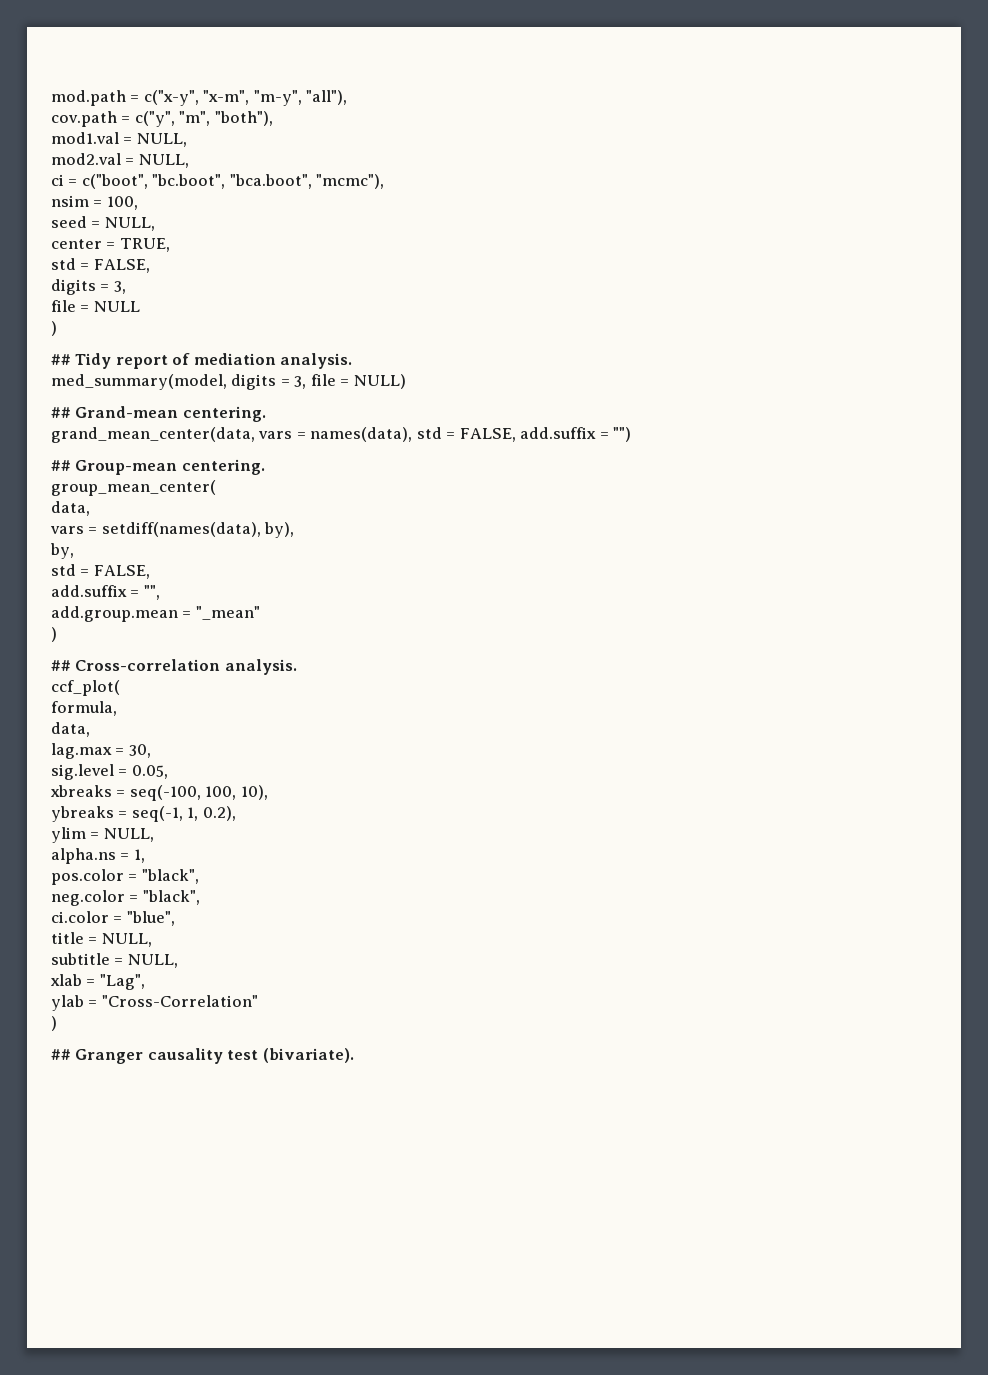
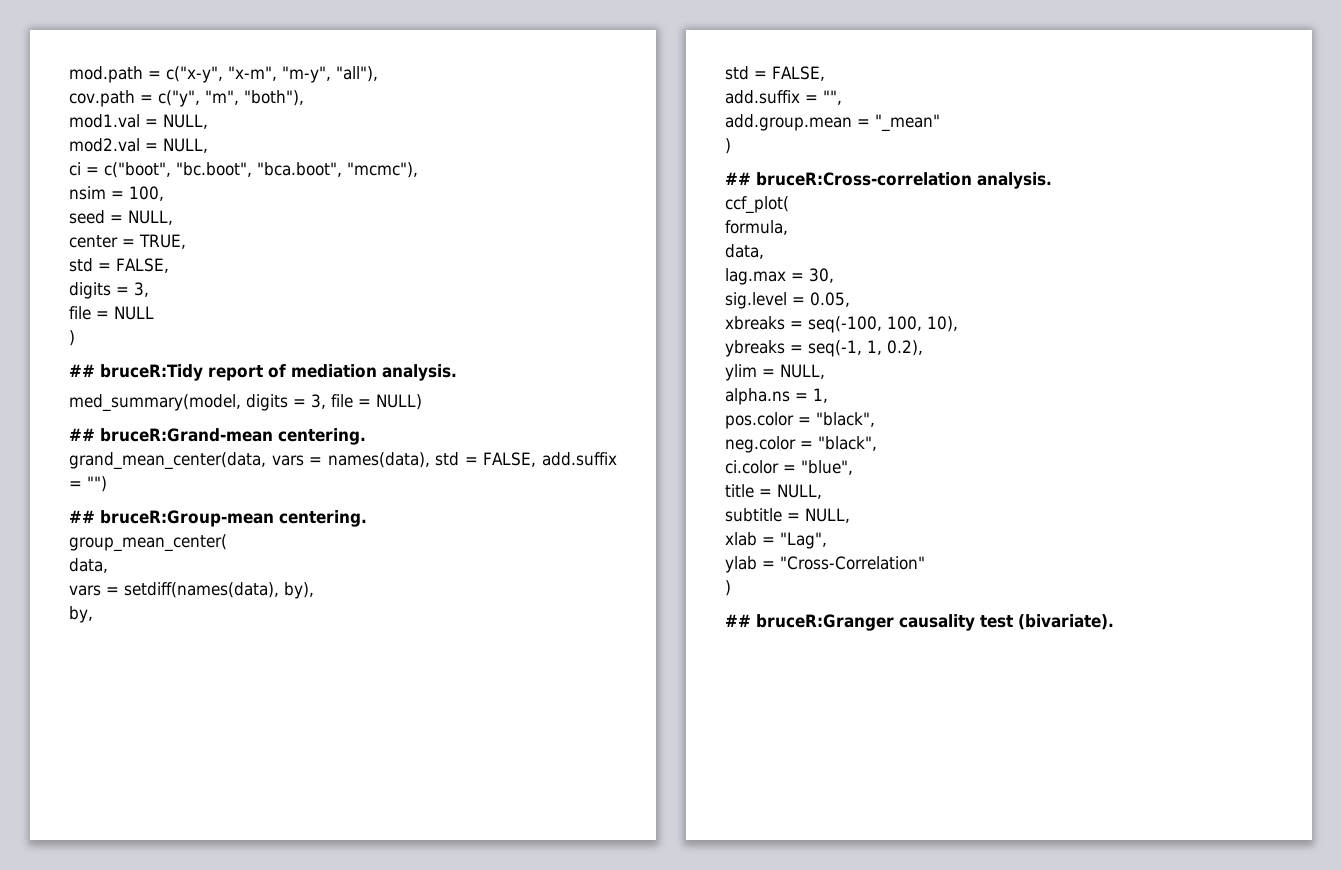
[75,353,112,369] Tidy -> [100,364,203,381] bruceR:Tidy
[75,406,179,418] Grand-mean -> [100,428,273,442] bruceR:Grand-mean
[75,460,178,475] Group-mean -> [100,510,274,527] bruceR:Group-mean
[75,659,221,671] Cross-correlation -> [756,172,972,186] bruceR:Cross-correlation
[75,1049,144,1064] Granger -> [756,614,894,631] bruceR:Granger

